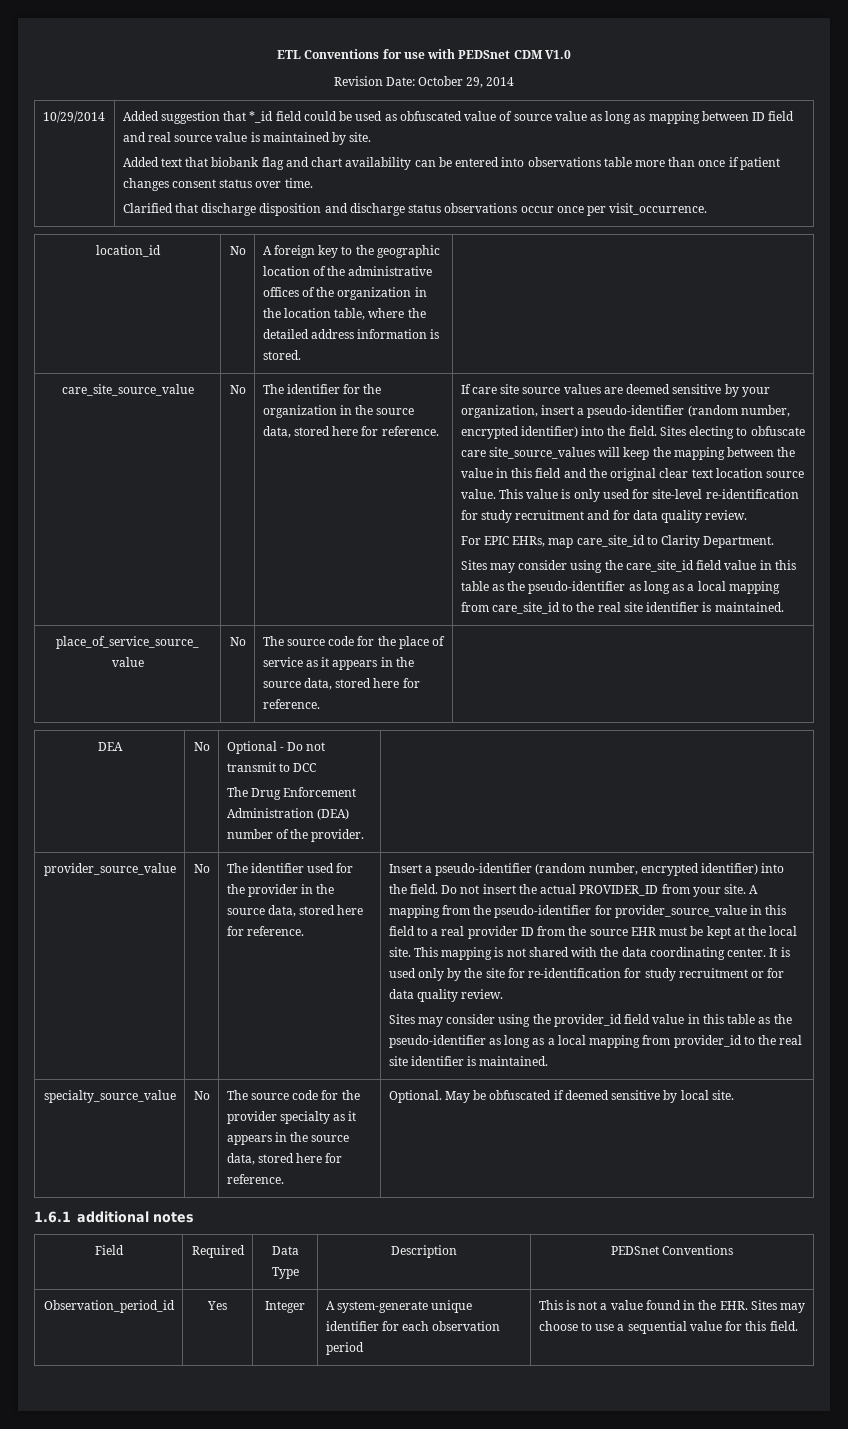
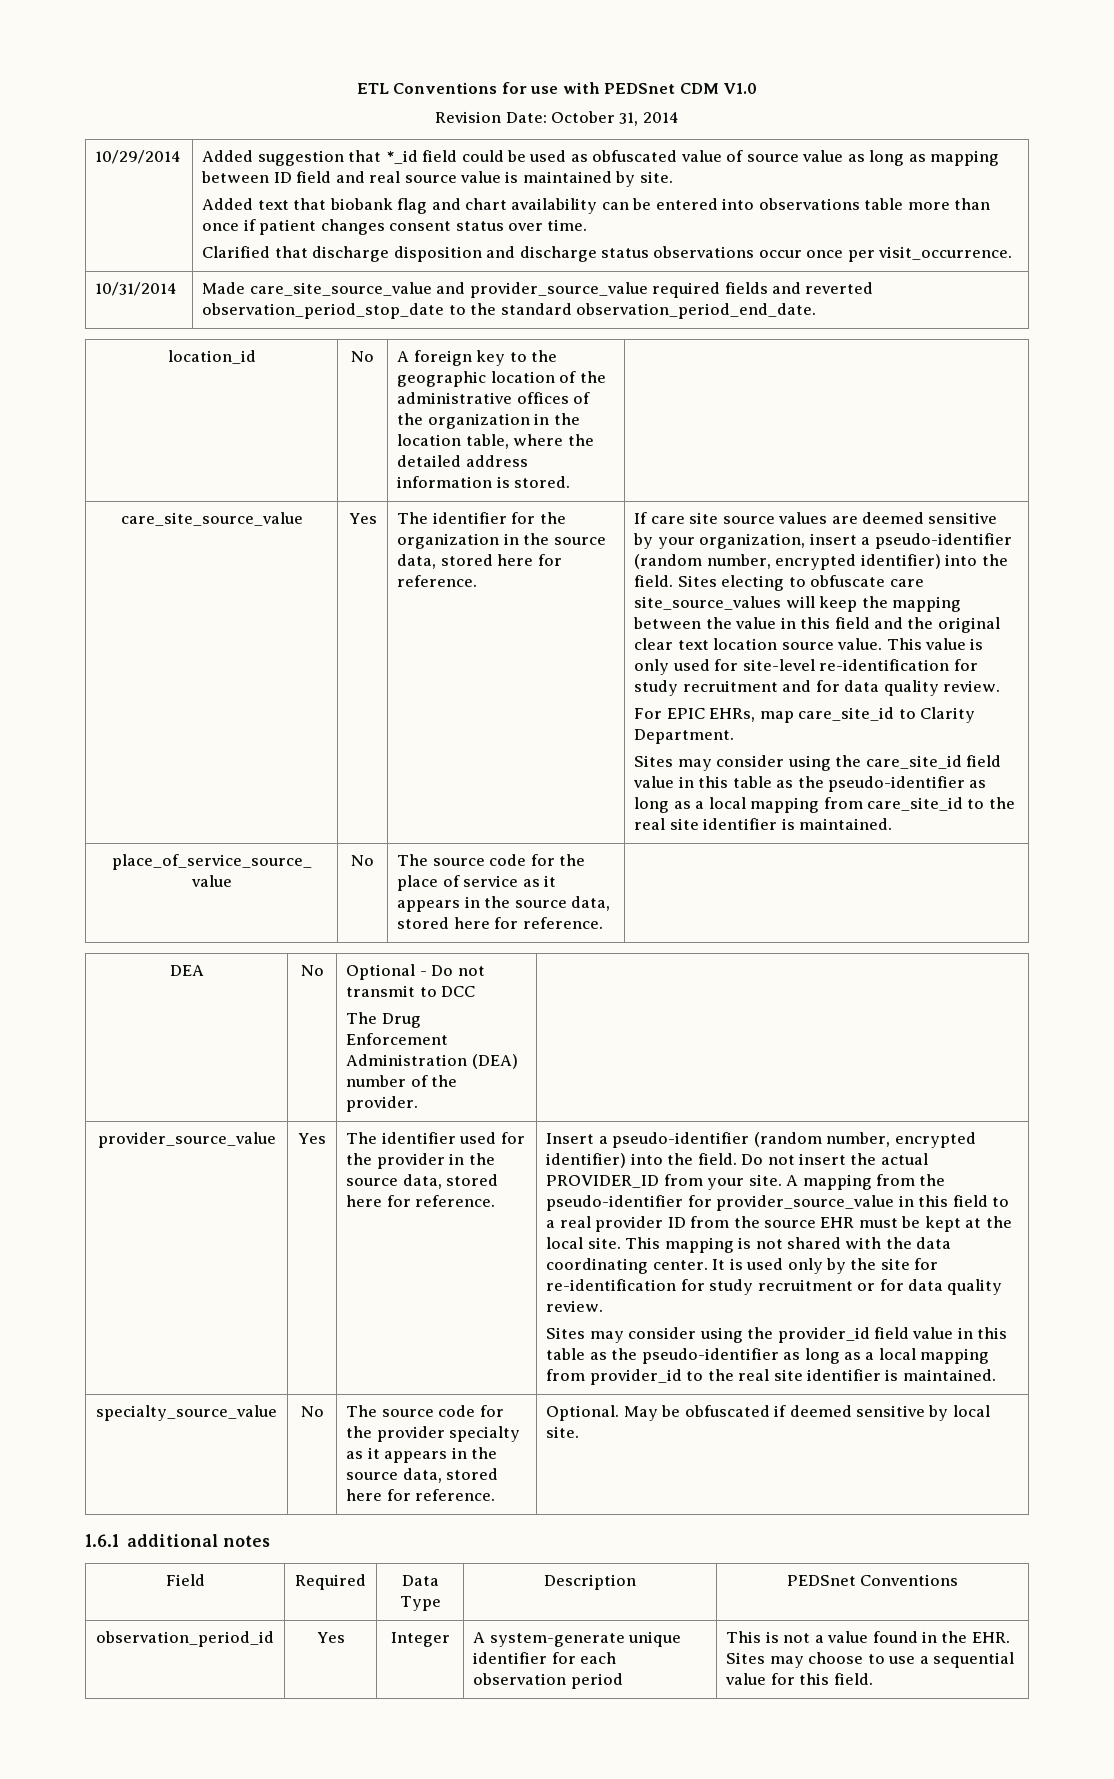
[466,77,484,88] 29, -> [619,112,639,126] 31,
(708, 209) none -> [95,282,178,296] [202,282,874,298] [202,303,817,319] // 10/31/2014 | Made care_site_source_value and provider_source_value required fields and reverted observation_period_stop_date to the standard observation_period_end_date.
[229,385,246,394] No -> [348,513,377,524] Yes
[193,864,210,873] No -> [298,1133,327,1144] Yes
[43,1300,175,1313] Observation_period_id -> [96,1631,274,1647] observation_period_id

